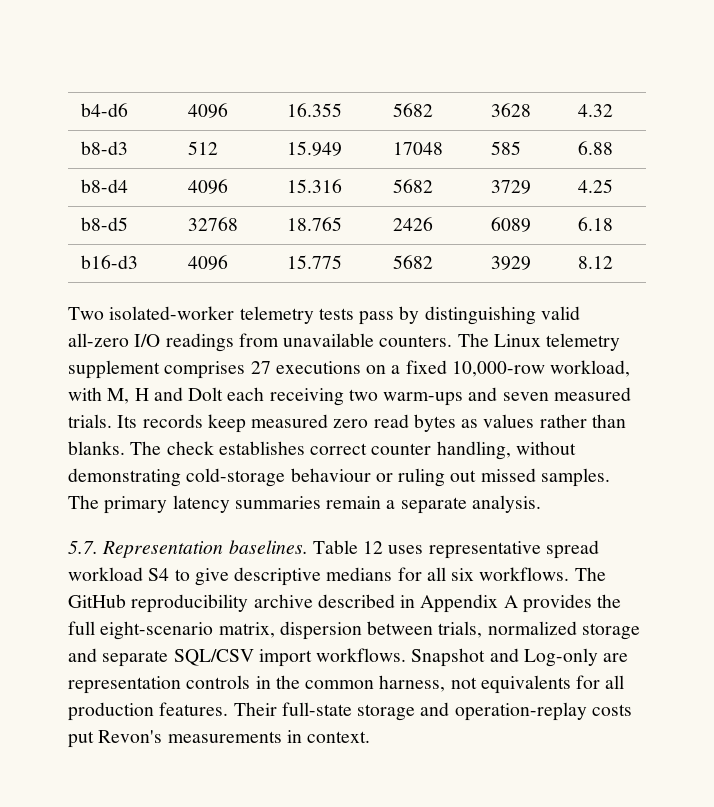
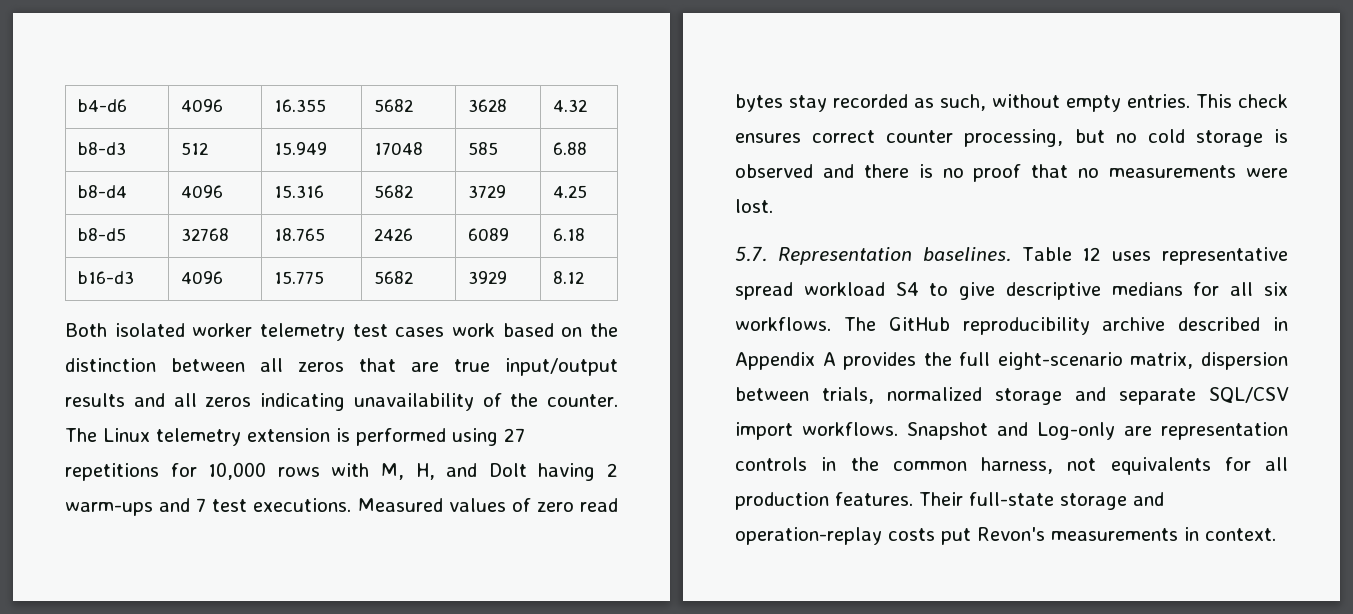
[68,306,580,325] [68,333,621,352] [68,360,631,379] Two isolated-worker telemetry tests pass by distinguishing valid all-zero I/O readings from unavailable counters. The Linux telemetry supplement comprises 27 executions on a fixed 10,000-row workload, -> [65,323,619,341] [65,358,618,376] [65,393,619,411] [65,428,525,446] [65,462,320,481] Both isolated worker telemetry test cases work based on the distinction between all zeros that are true input/output results and all zeros indicating unavailability of the counter. The Linux telemetry extension is performed using 27 repetitions for 10,000 rows
[134,388,149,401] H -> [415,463,435,480] H,
[227,387,631,406] [68,414,626,433] [68,441,576,460] [68,468,610,487] [68,495,541,514] each receiving two warm-ups and seven measured trials. Its records keep measured zero read bytes as values rather than blanks. The check establishes correct counter handling, without demonstrating cold-storage behaviour or ruling out missed samples. The primary latency summaries remain a separate analysis. -> [538,463,619,481] [65,498,618,516] [735,94,1288,112] [735,129,1288,147] [735,164,1288,182] [735,199,773,213] having 2 warm-ups and 7 test executions. Measured values of zero read bytes stay recorded as such, without empty entries. This check ensures correct counter processing, but no cold storage is observed and there is no proof that no measurements were lost.

